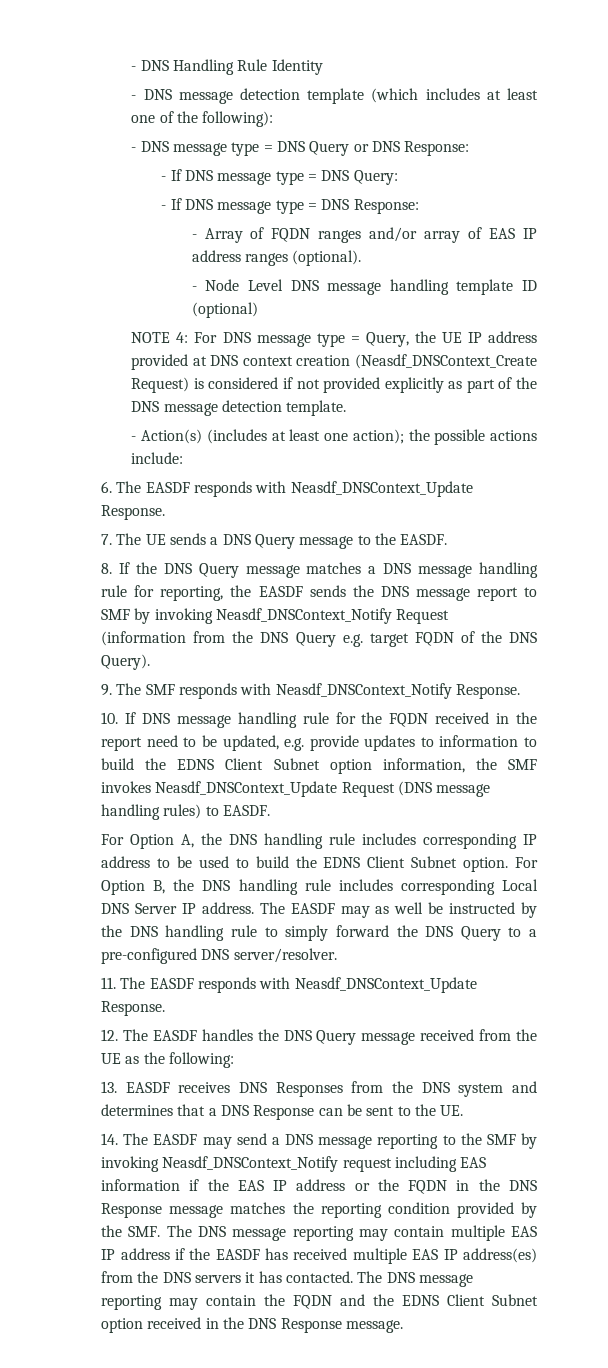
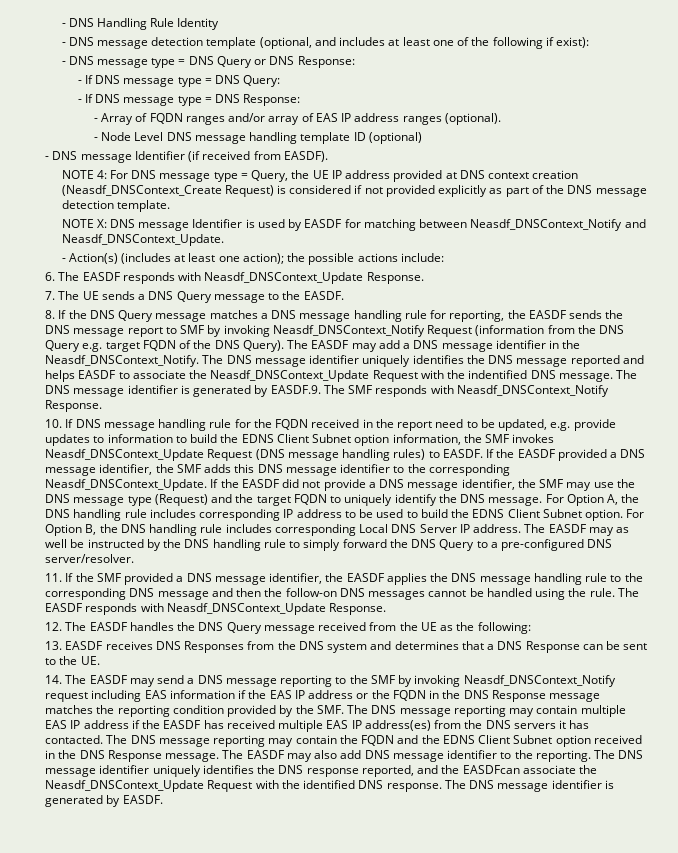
[371,88,419,103] (which -> [259,37,336,49] (optional, and
[202,111,274,127] following): -> [492,37,590,49] following if exist):
(258, 310) none -> [45,151,328,163] // - DNS message Identifier (if received from EASDF).
(347, 408) none -> [61,219,646,231] [61,234,224,246] // NOTE X: DNS message Identifier is used by EASDF for matching between Neasdf_DNSContext_Notify and Neasdf_DNSContext_Update.
[101,684,113,696] // 9. -> [287,340,581,352] [45,355,644,367] [45,370,638,382] [45,385,321,397] The EASDF may add a DNS message identifier in the Neasdf_DNSContext_Notify. The DNS message identifier uniquely identifies the DNS message reported and helps EASDF to associate the Neasdf_DNSContext_Update Request with the indentified DNS message. The DNS message identifier is generated by EASDF.9.
(271, 810) // -> [486,449,646,461] [45,464,510,476] [45,479,635,491] [45,494,543,506] If the EASDF provided a DNS message identifier, the SMF adds this DNS message identifier to the corresponding Neasdf_DNSContext_Update. If the EASDF did not provide a DNS message identifier, the SMF may use the DNS message type (Request) and the target FQDN to uniquely identify the DNS message.
(117, 983) none -> [65,573,643,585] [45,588,615,600] If the SMF provided a DNS message identifier, the EASDF applies the DNS message handling rule to the corresponding DNS message and then the follow-on DNS messages cannot be handled using the rule.
(404, 1326) none -> [222,750,644,762] [45,765,598,777] [45,780,614,792] [45,795,163,807] The EASDF may also add DNS message identifier to the reporting. The DNS message identifier uniquely identifies the DNS response reported, and the EASDFcan associate the Neasdf_DNSContext_Update Request with the identified DNS response. The DNS message identifier is generated by EASDF.

